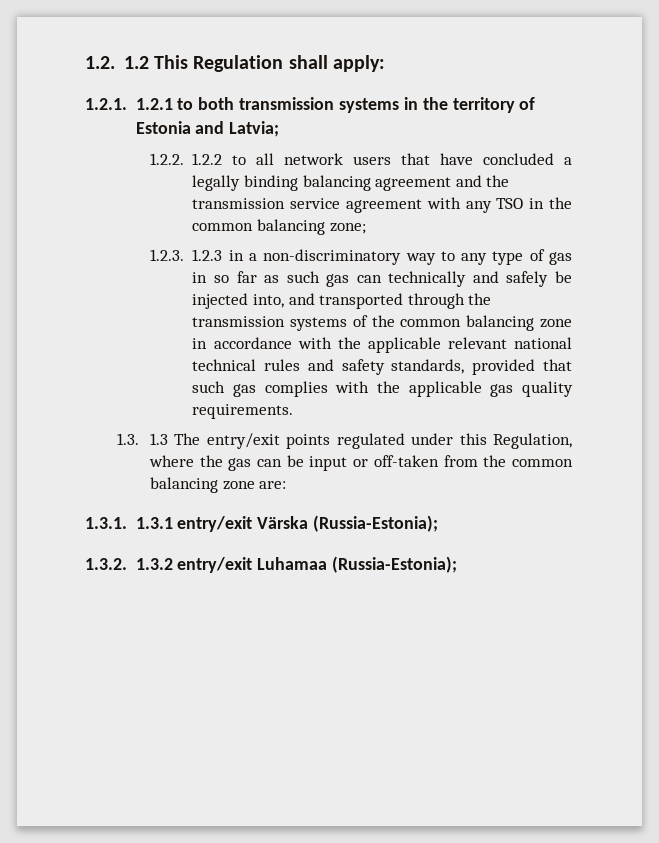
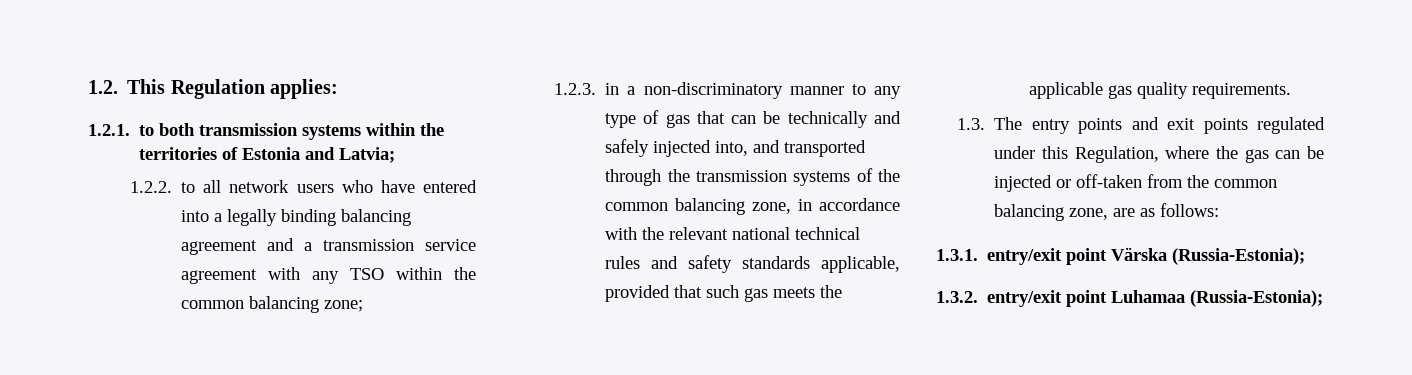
[123,56,149,69] 1.2 -> (118, 87) none
[288,55,386,72] shall apply: -> [270,79,339,99] applies:
[135,98,173,110] 1.2.1 -> (130, 130) none
[403,97,515,113] in the territory -> [366,123,445,136] [139,147,218,160] within the territories
[192,153,223,165] 1.2.2 -> (172, 187) none
[401,153,555,165] that have concluded -> [341,180,477,193] [181,210,210,222] who have entered into
[486,175,510,187] the -> [304,242,313,251] a
[529,198,545,209] in -> [396,267,443,280] within
[192,249,223,261] 1.2.3 -> (596, 89) none
[405,253,436,265] way -> [789,86,844,95] manner
[192,271,382,287] in so far as such gas can -> [696,111,781,124] that can be
[555,271,572,283] be -> (650, 148) none
[540,319,572,328] zone -> [752,202,792,214] zone,
[367,337,441,353] applicable -> (665, 233) none
[391,359,465,374] standards, -> [742,256,900,273] standards applicable,
[264,381,370,397] complies with -> [773,287,816,298] meets
[149,433,280,449] 1.3 The entry/exit -> [994,117,1196,134] The entry points and exit
[309,456,348,471] input -> [994,175,1053,192] injected
[222,481,287,490] zone are: -> [1069,203,1220,220] zone, are as follows:
[135,516,253,532] 1.3.1 entry/exit -> [987,248,1108,265] entry/exit point
[135,557,253,573] 1.3.2 entry/exit -> [987,290,1108,307] entry/exit point

